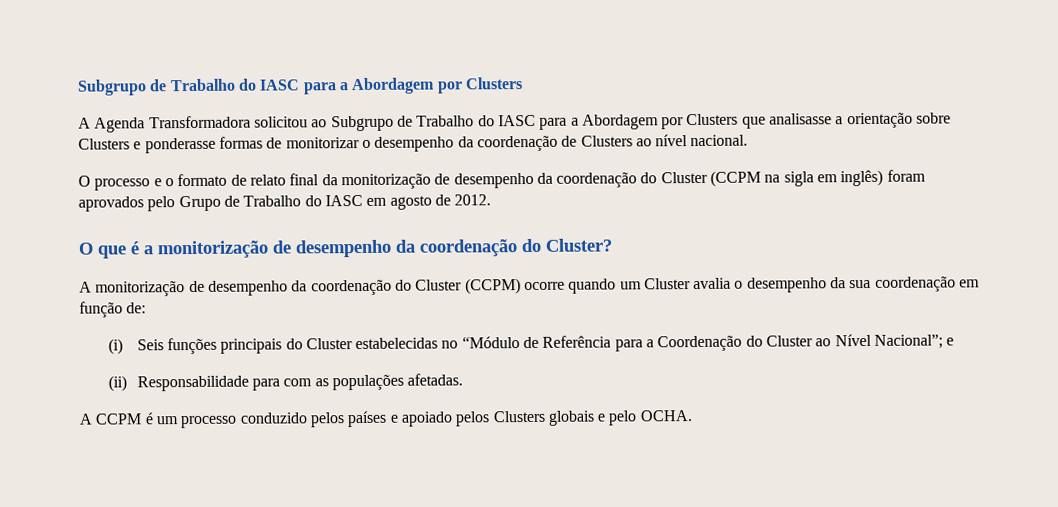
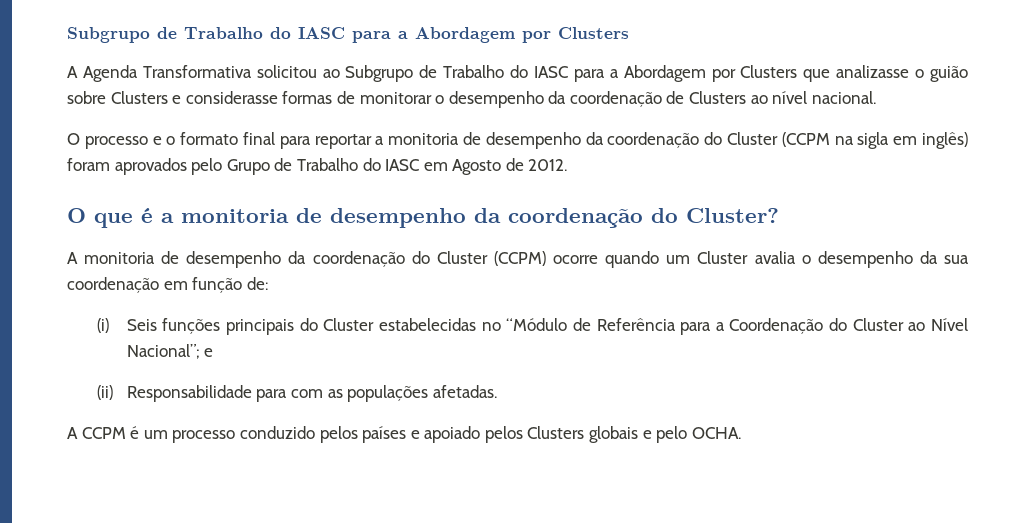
[148,115,251,129] Transformadora -> [142,65,252,78] Transformativa
[769,112,913,129] analisasse a orientação -> [836,65,969,82] analizasse o guião
[144,137,216,154] ponderasse -> [185,91,278,104] considerasse
[285,137,360,149] monitorizar -> [359,92,432,104] monitorar
[230,173,431,190] de relato final da monitorização -> [242,132,460,149] final para reportar a monitoria
[389,195,432,210] agosto -> [452,159,502,175] Agosto
[157,240,269,259] monitorização -> [181,209,289,223] monitoria
[95,281,186,297] monitorização -> [84,252,156,264] monitoria

